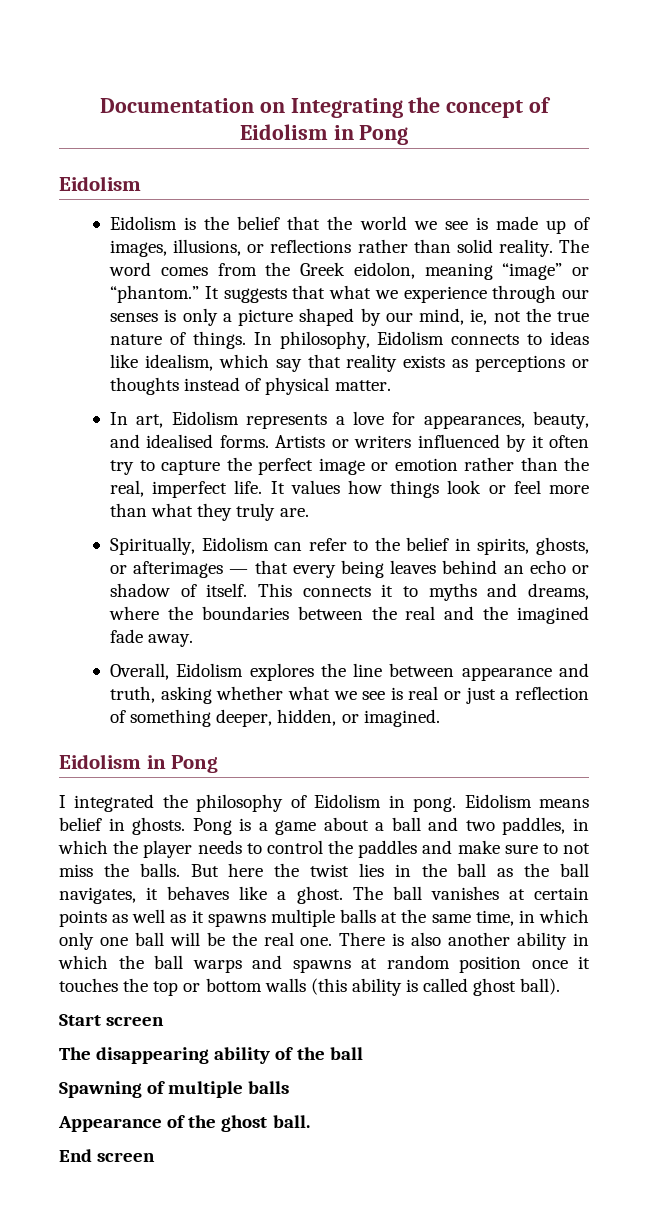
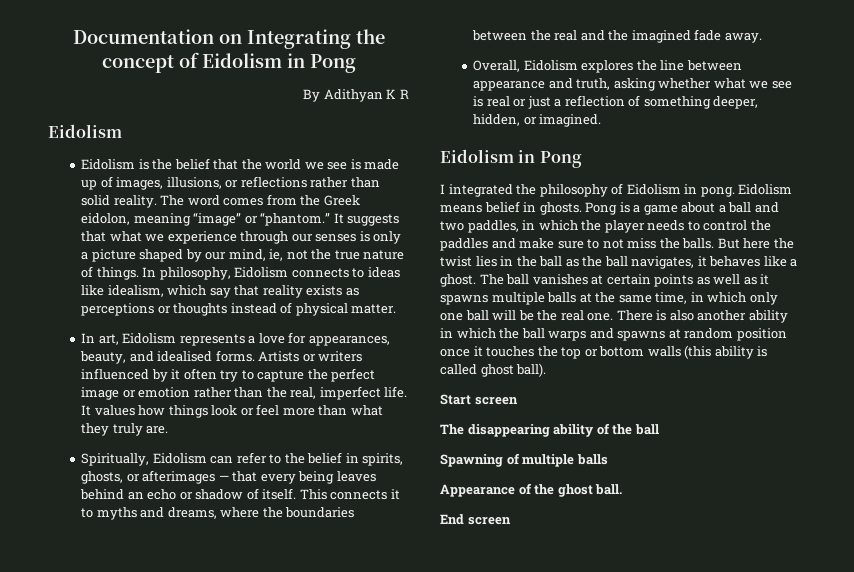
(409, 135) none -> [303,89,409,102] // By Adithyan K R

